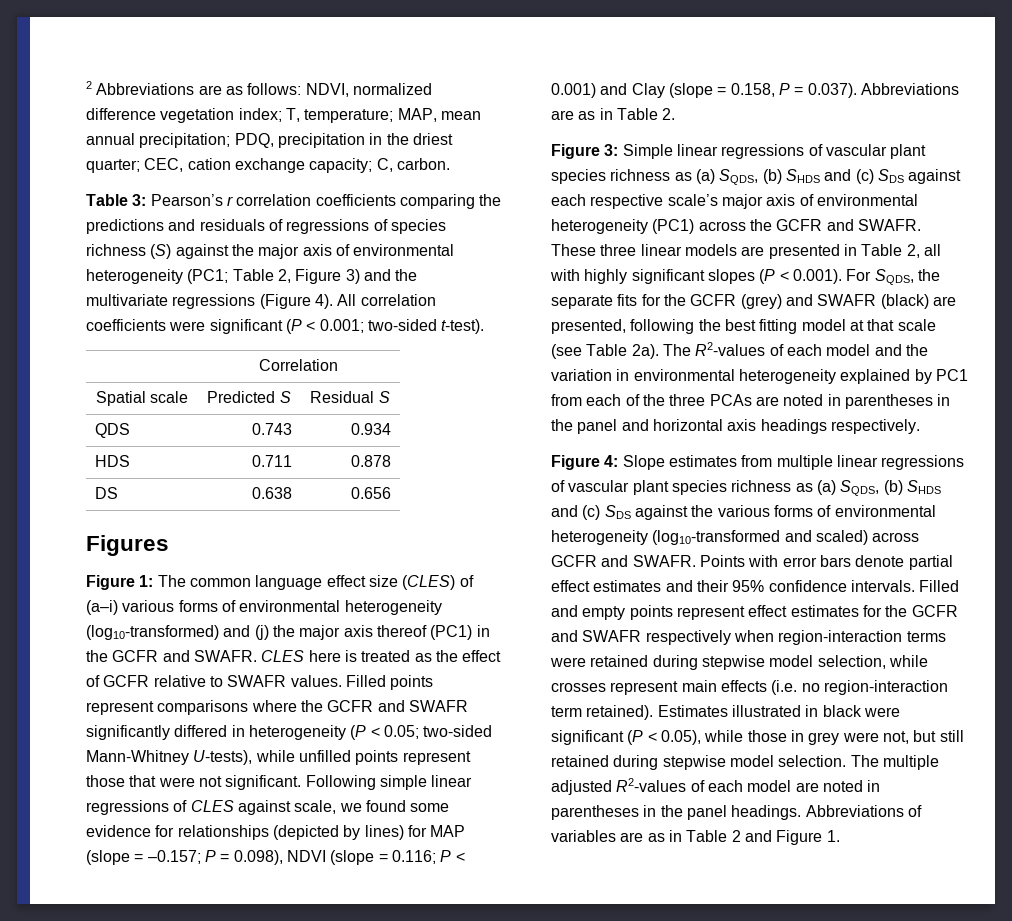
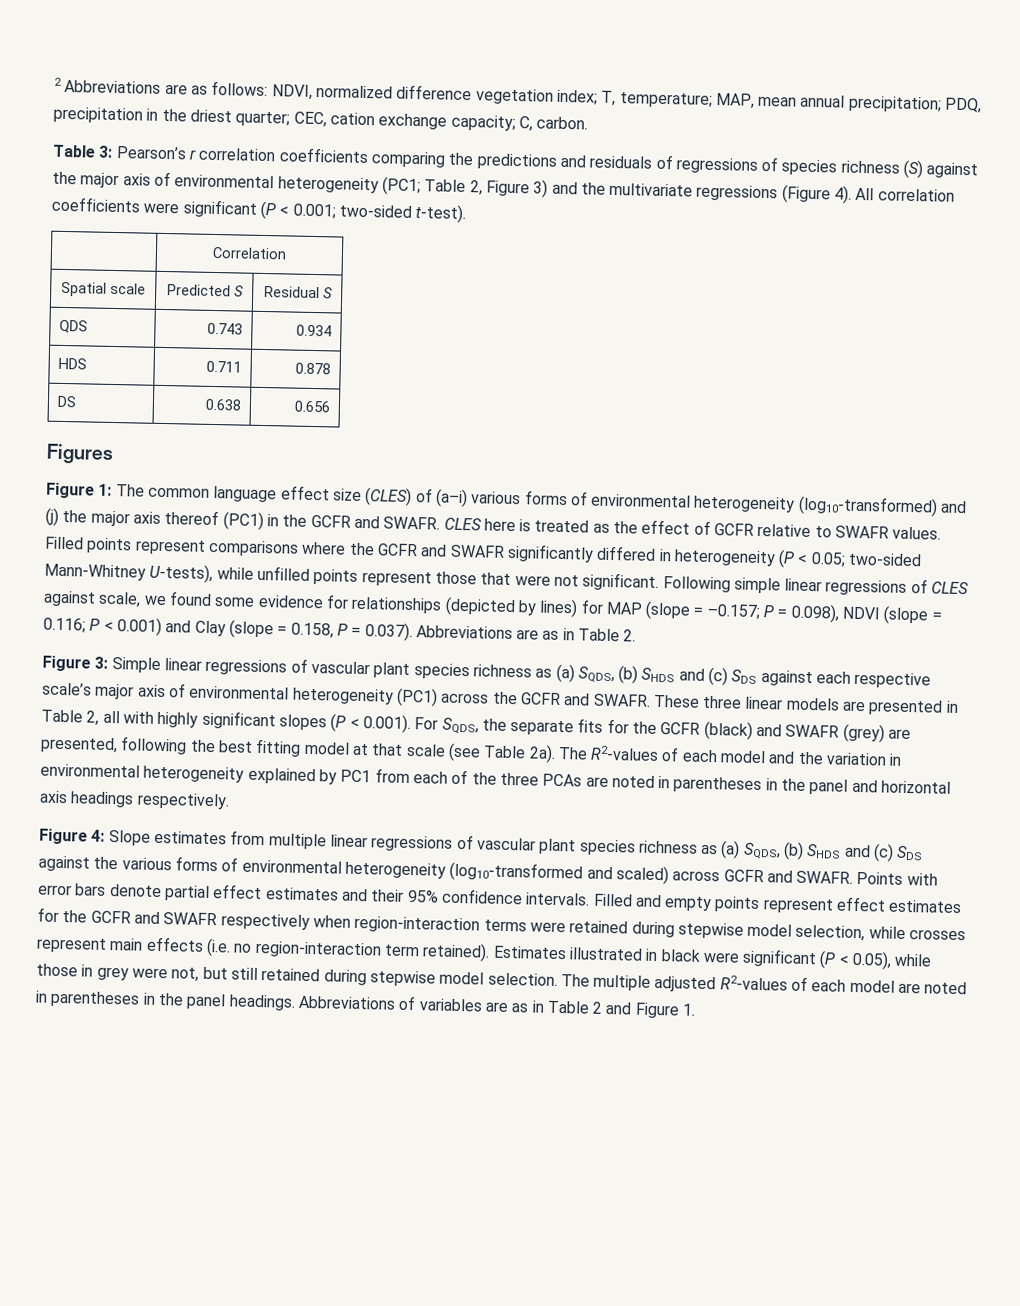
[740,294,929,309] (grey) and SWAFR (black) -> [703,720,885,743] (black) and SWAFR (grey)

